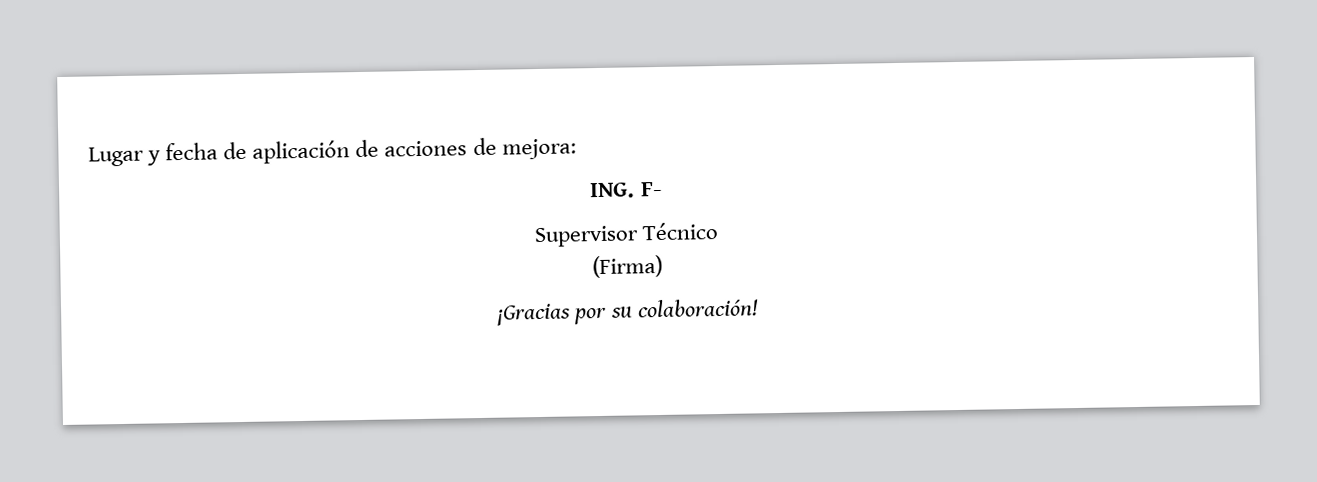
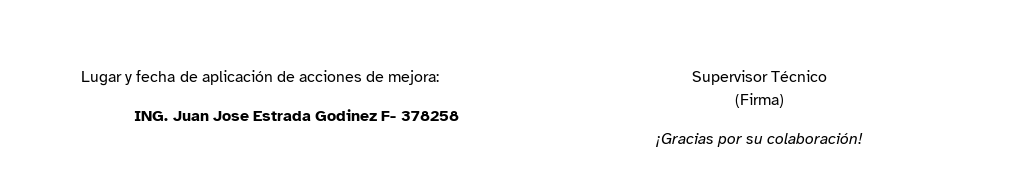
(636, 190) none -> [172,109,378,121] Juan Jose Estrada Godinez
(662, 189) none -> [400,111,459,121] 378258

